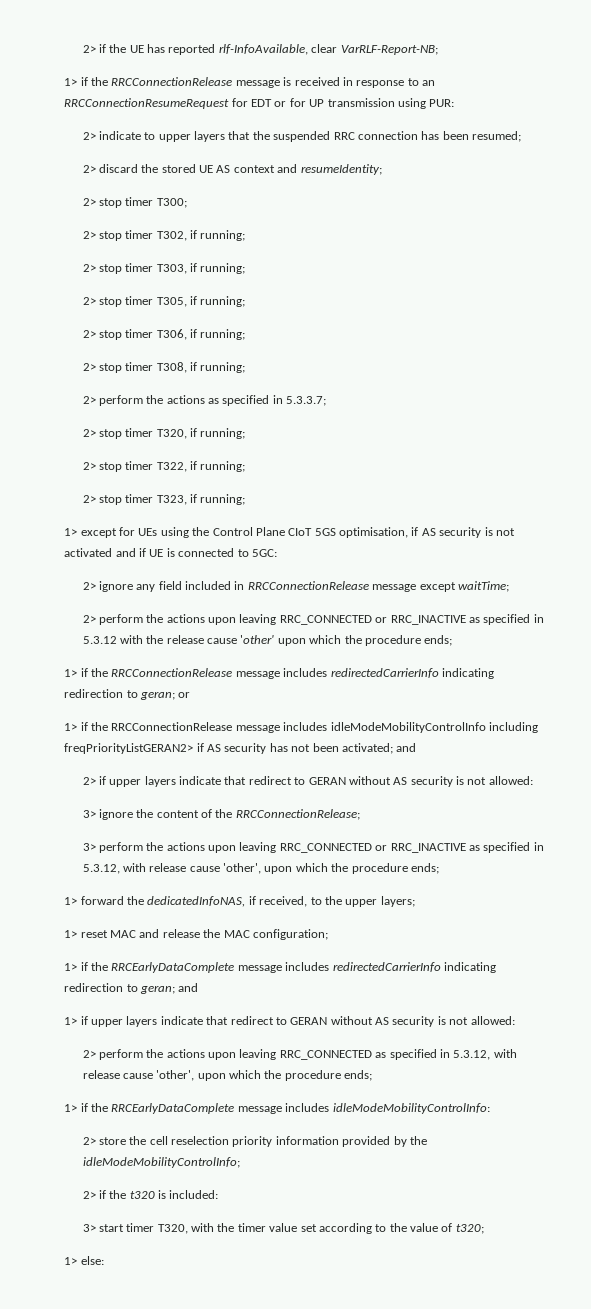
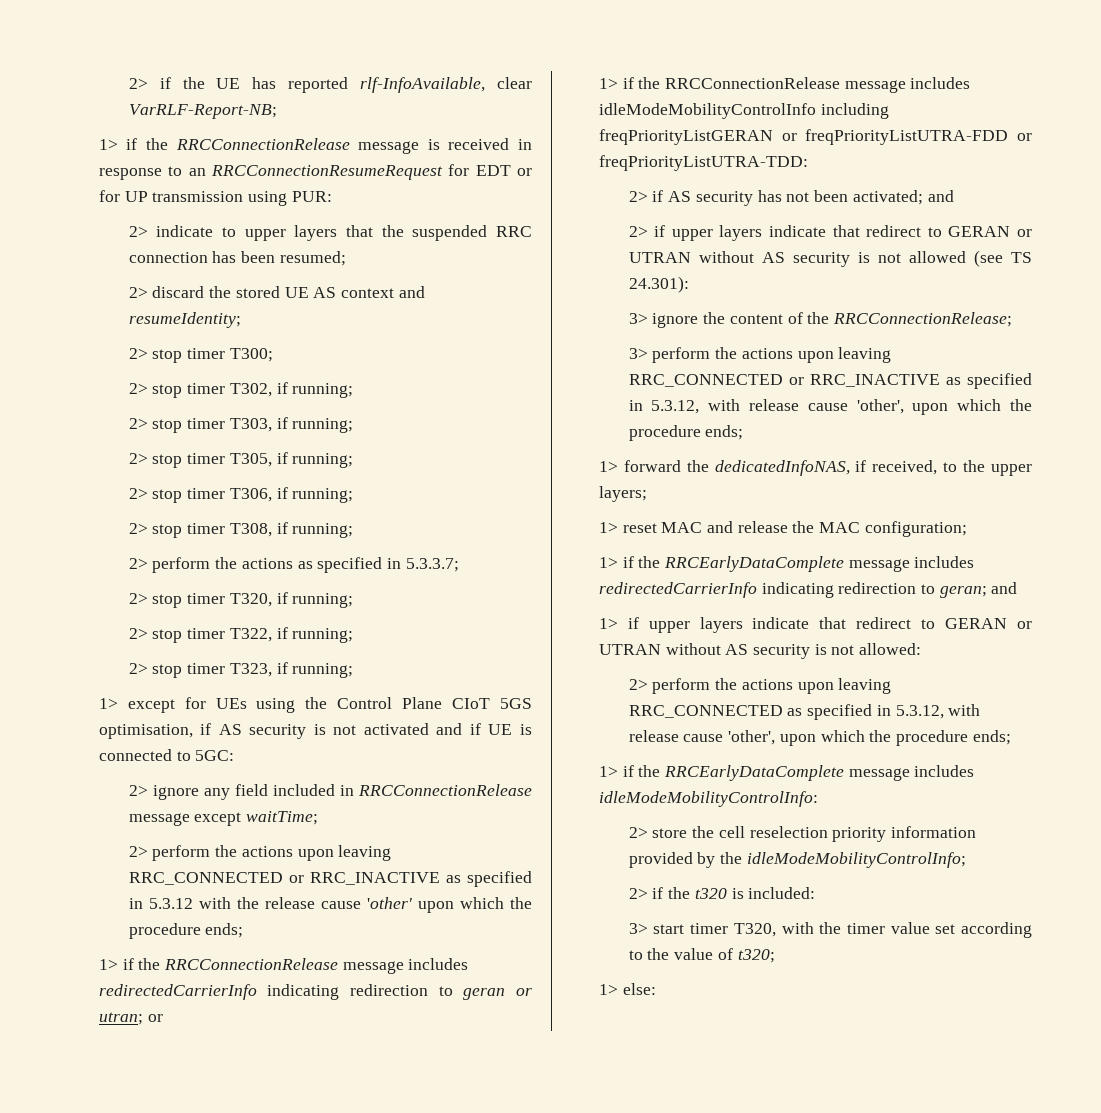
[140,691,176,700] geran; -> [463,988,532,1000] [98,1012,143,1025] geran or utran;
[64,743,194,754] freqPriorityListGERAN2> -> [598,129,1032,145] [598,155,808,171] [628,191,648,202] freqPriorityListGERAN or freqPriorityListUTRA-FDD or freqPriorityListUTRA-TDD: // 2>
[348,776,533,787] without AS security is not allowed: -> [1017,229,1032,237] [628,250,1032,267] [628,276,689,293] or UTRAN without AS security is not allowed (see TS 24.301):
(328, 1021) none -> [1017,621,1032,629] [598,644,661,655] or UTRAN

